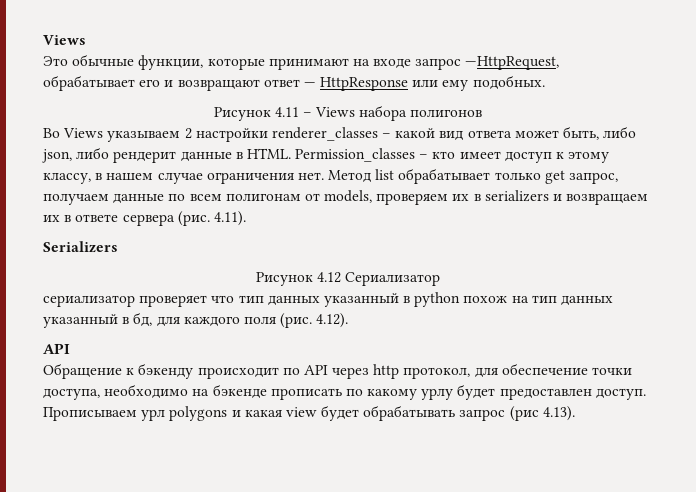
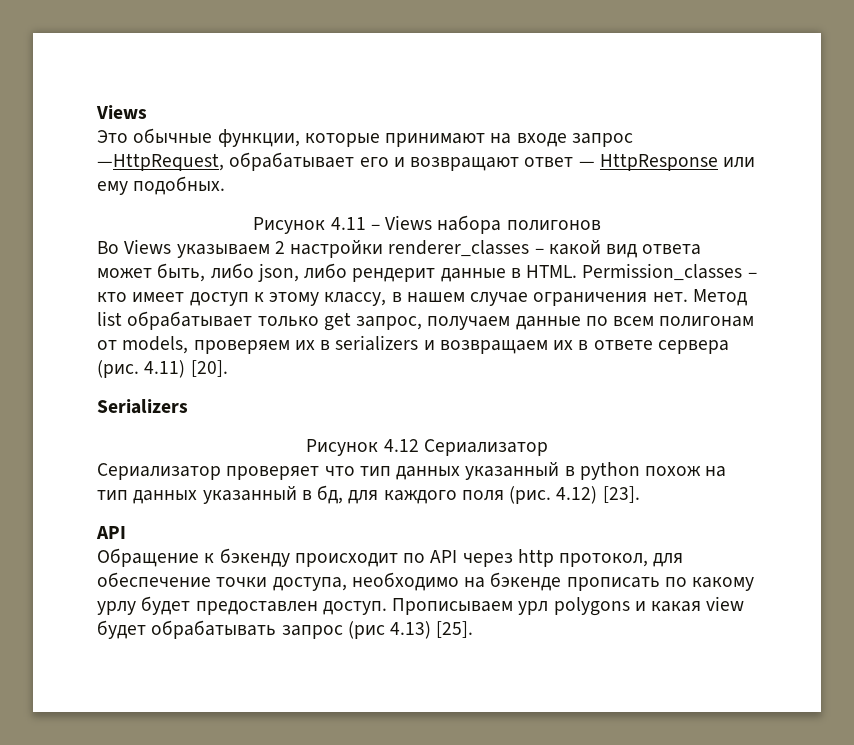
[213,211,246,226] 4.11). -> [144,360,228,378] 4.11) [20].
[43,295,135,307] сериализатор -> [97,463,221,480] Сериализатор
[316,313,349,328] 4.12). -> [556,486,640,504] 4.12) [23].
[542,406,575,421] 4.13). -> [390,621,474,639] 4.13) [25].

